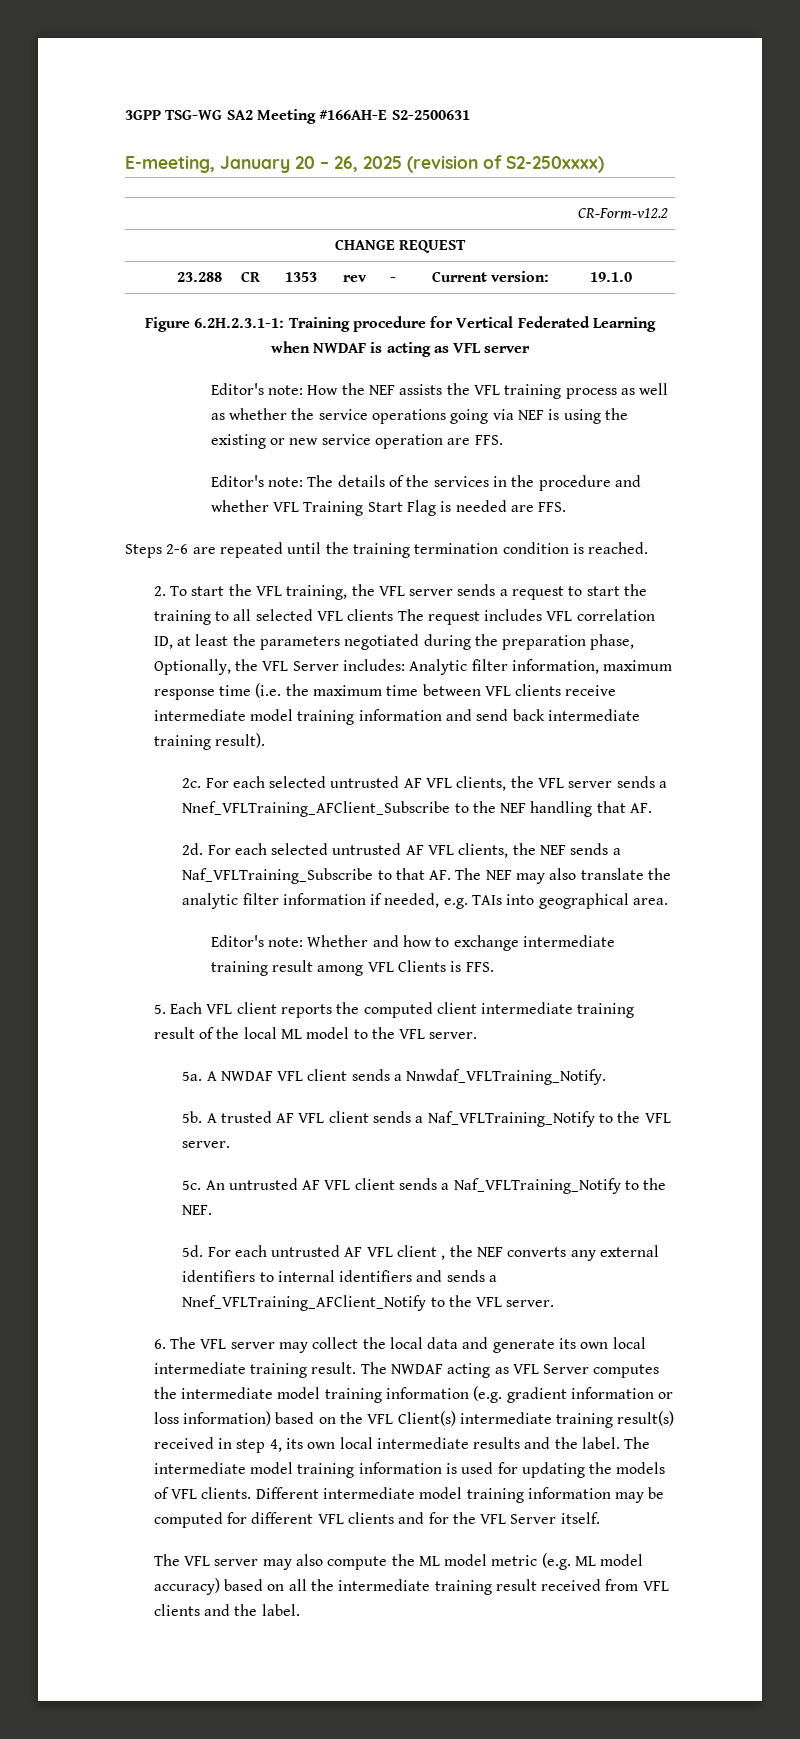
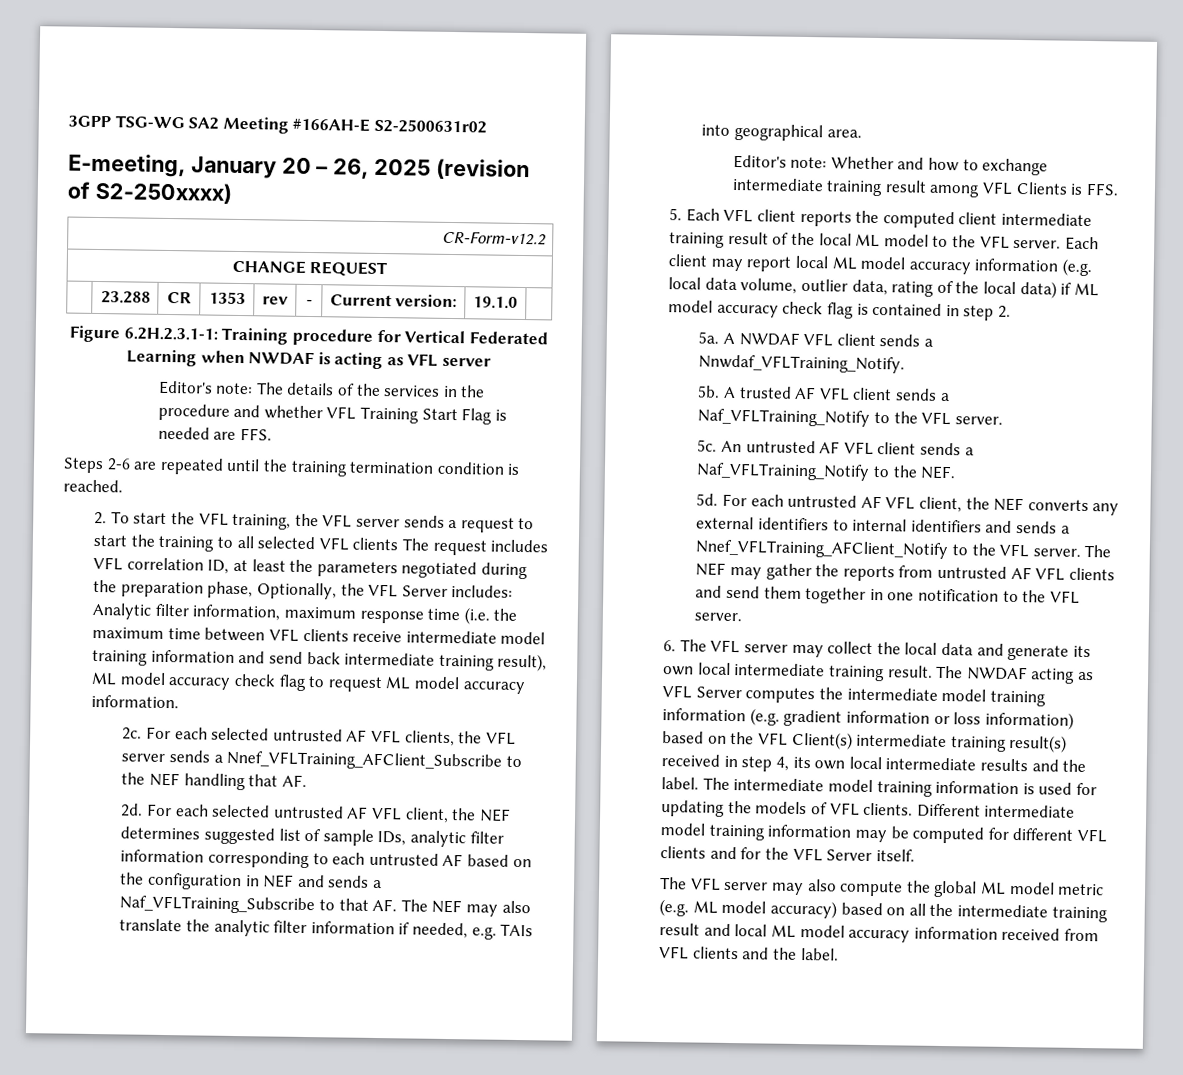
[391,110,470,120] S2-2500631 -> [373,118,487,134] S2-2500631r02
[210,383,669,399] [210,408,628,424] [210,434,503,449] // Editor's note: How the NEF assists the VFL training process as well as whether the service operations going via NEF is using the existing or new service operation are FFS. -> (492, 362) none
[214,733,265,748] result). -> [497,653,548,672] [91,671,525,695] [91,694,180,709] result), ML model accuracy check flag to request ML model accuracy information.
[458,843,567,858] clients, the NEF -> [404,807,511,823] [120,826,504,848] [120,849,532,869] [120,872,325,891] client, the NEF determines suggested list of sample IDs, analytic filter information corresponding to each untrusted AF based on the configuration in NEF and
(478, 1035) none -> [1064,236,1099,251] [668,254,1092,277] [668,277,1099,299] [668,300,1011,321] Each client may report local ML model accuracy information (e.g. local data volume, outlier data, rating of the local data) if ML model accuracy check flag is contained in step 2.
[397,1245,446,1260] client , -> [918,496,962,513] client,
(555, 1303) none -> [1084,544,1112,558] [695,562,1115,582] [695,585,1080,604] [694,612,743,622] The NEF may gather the reports from untrusted AF VFL clients and send them together in one notification to the VFL server.
(415, 1560) none -> [933,880,978,898] global
(537, 1585) none -> [703,923,998,943] and local ML model accuracy information

